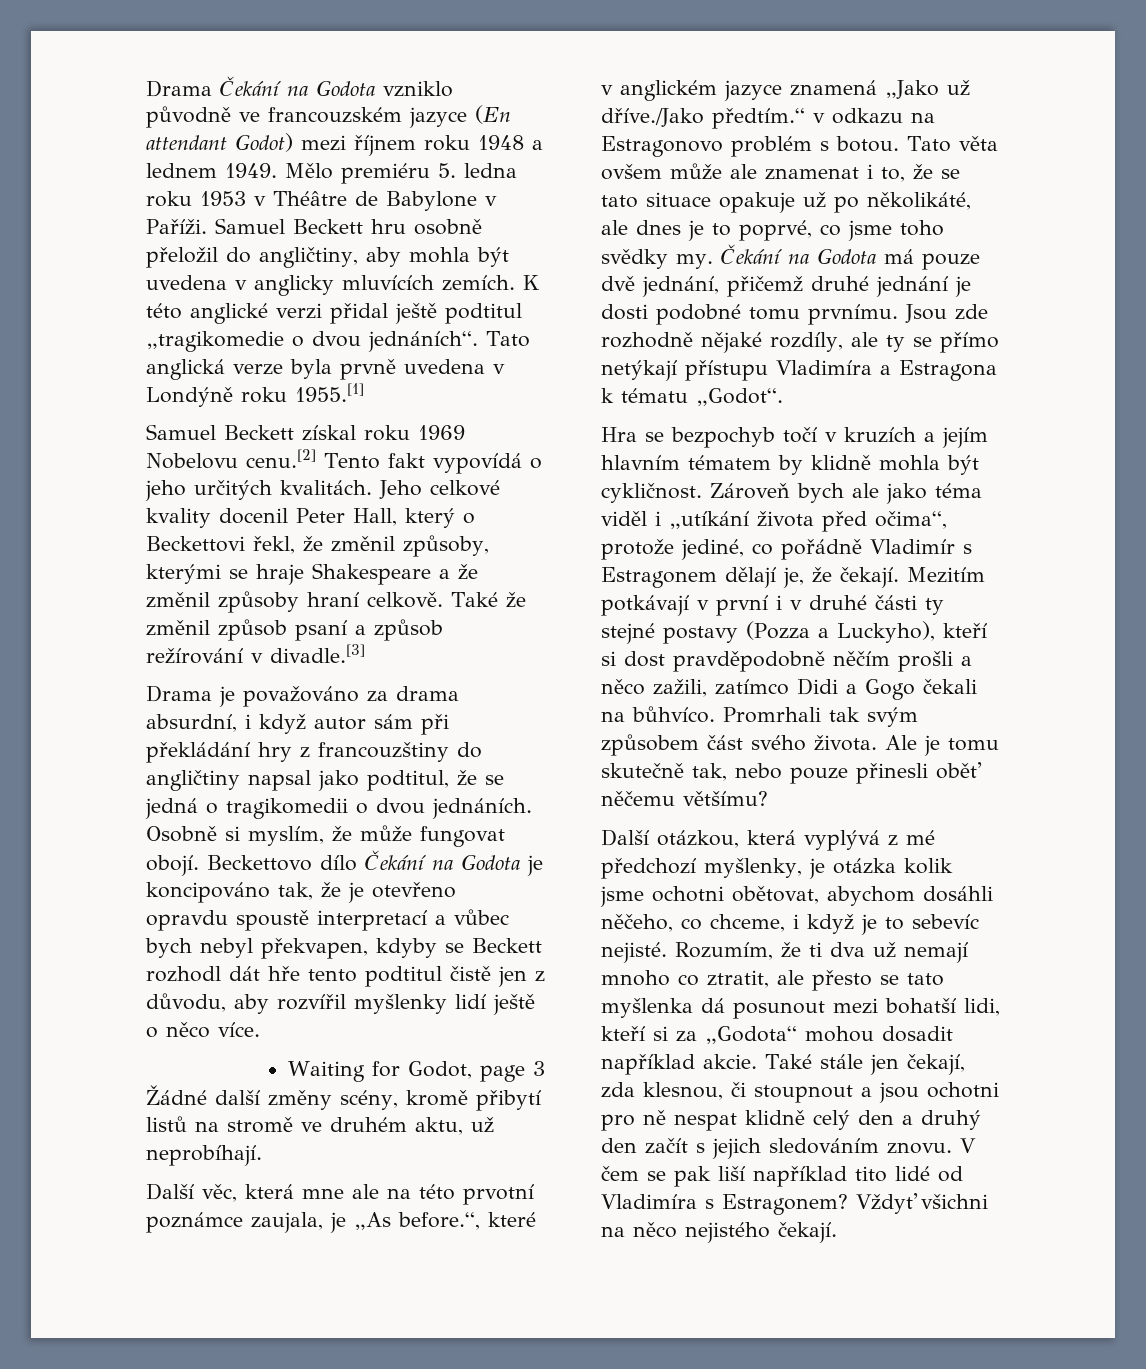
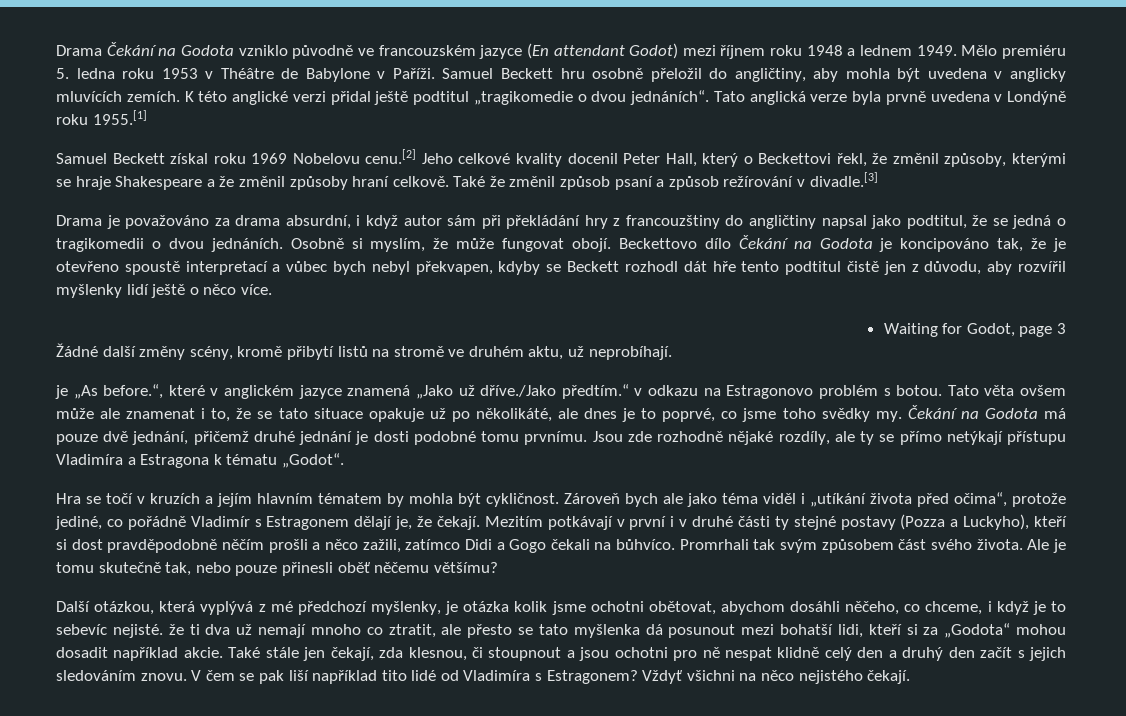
[324,453,542,474] [145,480,372,501] Tento fakt vypovídá o jeho určitých kvalitách. -> (417, 156) none
[146,910,228,931] opravdu -> (119, 266) none
[146,1183,534,1205] [146,1212,323,1233] Další věc, která mne ale na této prvotní poznámce zaujala, -> (672, 353) none
[671,427,775,448] bezpochyb -> (101, 500) none
[811,455,871,471] klidně -> (404, 500) none
[675,942,773,960] Rozumím, -> (163, 631) none

